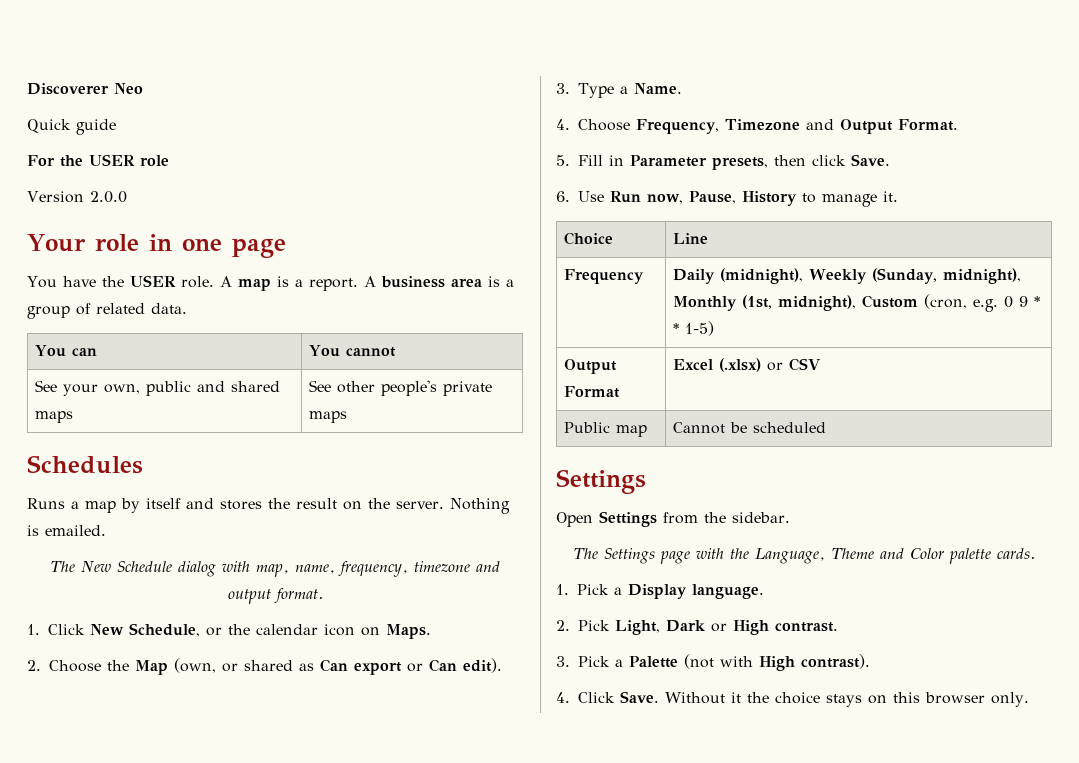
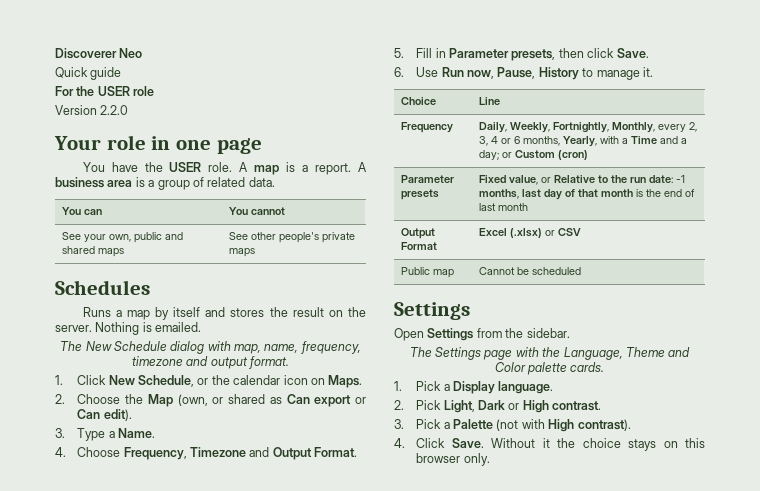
[89,191,127,203] 2.0.0 -> [100,105,129,115] 2.2.0
[673,268,1022,284] [673,294,1041,312] [673,321,715,336] Daily (midnight), Weekly (Sunday, midnight), Monthly (1st, midnight), Custom (cron, e.g. 0 9 * * 1-5) -> [478,122,697,133] [478,136,687,147] [478,150,588,160] [400,175,454,183] [400,189,439,200] [478,175,685,185] [478,189,695,200] [478,203,528,211] Daily, Weekly, Fortnightly, Monthly, every 2, 3, 4 or 6 months, Yearly, with a Time and a day; or Custom (cron) // Parameter presets | Fixed value, or Relative to the run date: -1 months, last day of that month is the end of last month

